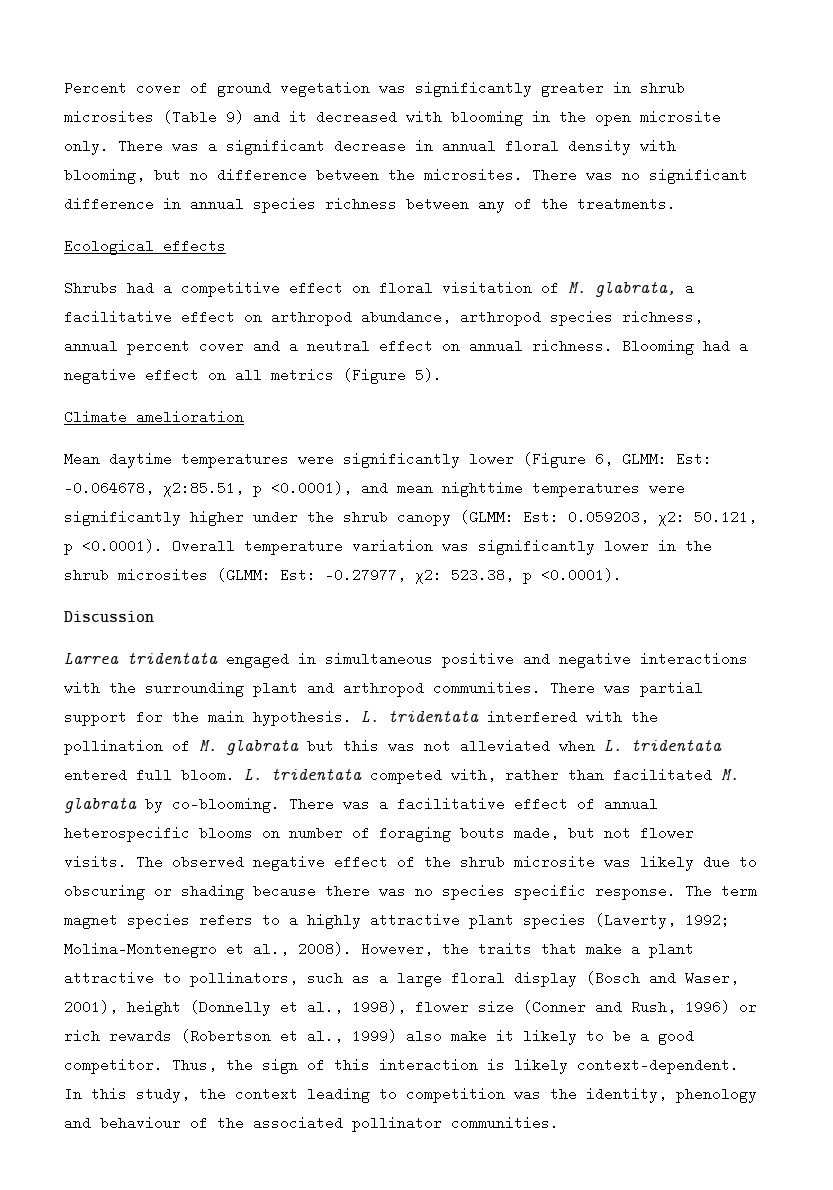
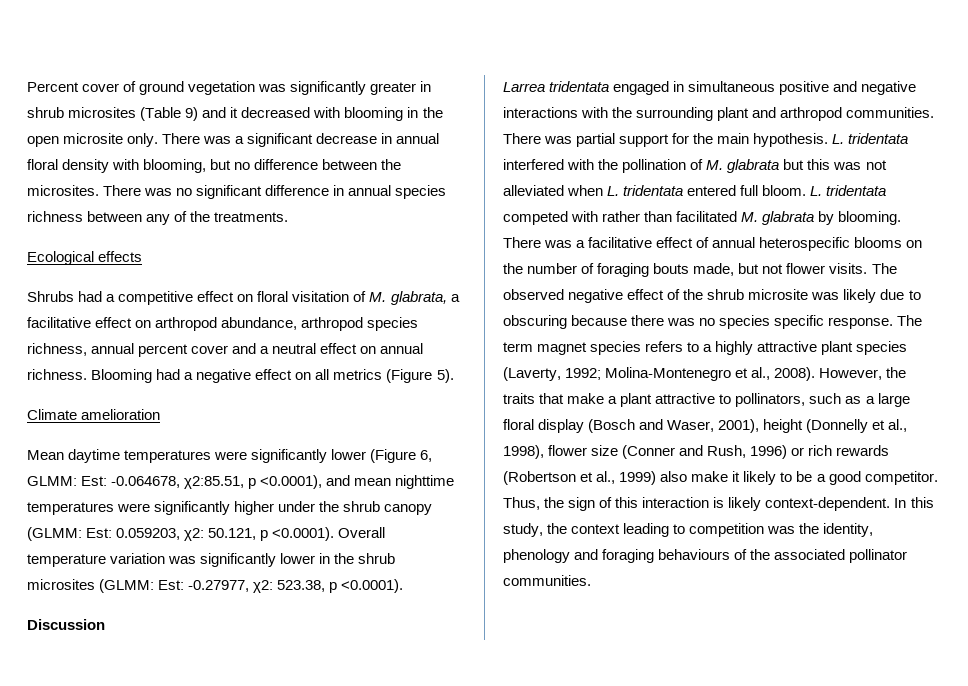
[451,768,496,782] with, -> [571,211,599,222] with
[172,797,280,813] co-blooming. -> [838,211,902,225] blooming.
(280, 834) none -> [503,263,523,274] the
[154,884,244,900] or shading -> (567, 322) none
[100,1116,181,1130] behaviour -> [602,549,731,563] foraging behaviours

